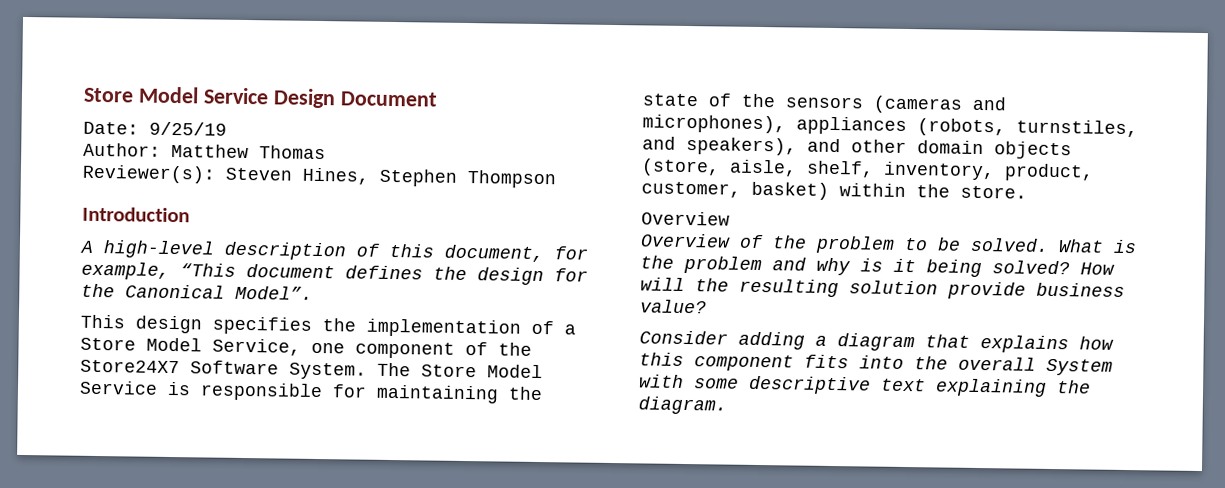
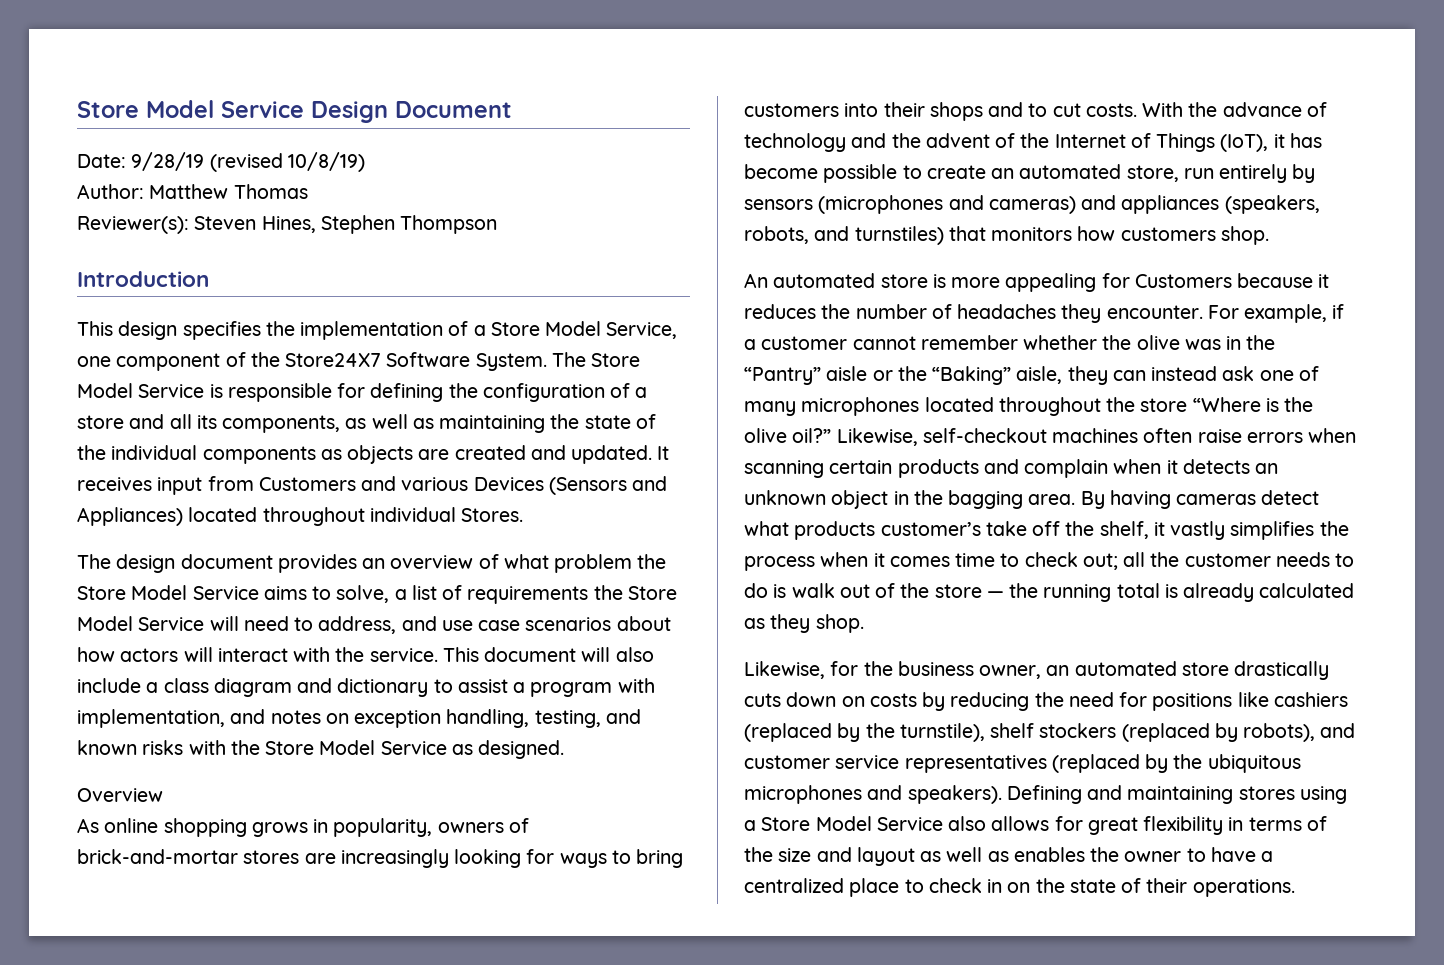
[149,121,227,136] 9/25/19 -> [131,152,365,172] 9/28/19 (revised 10/8/19)
[80,240,588,263] [81,261,588,286] [81,283,313,300] // A high-level description of this document, for example, “This document defines the design for the Canonical Model”. -> (209, 279) none
(367, 391) none -> [370,383,648,402] [77,414,434,433] defining the configuration of a store and all its components, as well as
[785,95,1007,114] [642,114,1138,138] [642,136,1072,160] [641,158,1094,182] [641,181,1027,200] [641,211,730,226] [640,233,1137,254] [640,255,1115,278] [640,277,1125,300] [640,299,707,314] [639,330,1114,354] [639,352,1113,376] [639,374,1091,397] [638,396,727,415] sensors (cameras and microphones), appliances (robots, turnstiles, and speakers), and other domain objects (store, aisle, shelf, inventory, product, customer, basket) within the store. // Overview // Overview of the problem to be solved. What is the problem and why is it being solved? How will the resulting solution provide business value? // Consider adding a diagram that explains how this component fits into the overall System with some descriptive text explaining the diagram. -> [111,445,670,464] [77,476,668,495] [77,507,524,526] [77,554,667,573] [77,585,677,604] [77,616,671,634] [77,647,654,662] [77,678,655,697] [77,709,641,728] [77,740,565,759] [77,788,163,802] [77,818,529,837] [77,849,684,868] [744,102,1327,121] [744,133,1322,152] [744,164,1316,183] [744,195,1320,214] [744,226,1269,245] [744,273,1330,292] [744,304,1345,323] [744,335,1276,350] [744,366,1319,385] [744,397,1314,416] [744,428,1357,446] [744,459,1279,478] [744,490,1320,509] [744,521,1349,540] [744,552,1355,571] [744,583,1355,602] [744,614,864,633] [744,661,1330,680] [744,692,1348,711] [744,723,1356,742] [744,754,1301,773] [744,785,1347,804] [744,816,1327,835] [744,847,1274,866] [744,878,1295,897] individual components as objects are created and updated. It receives input from Customers and various Devices (Sensors and Appliances) located throughout individual Stores. // The design document provides an overview of what problem the Store Model Service aims to solve, a list of requirements the Store Model Service will need to address, and use case scenarios about how actors will interact with the service. This document will also include a class diagram and dictionary to assist a program with implementation, and notes on exception handling, testing, and known risks with the Store Model Service as designed. // Overview // As online shopping grows in popularity, owners of brick-and-mortar stores are increasingly looking for ways to bring customers into their shops and to cut costs. With the advance of technology and the advent of the Internet of Things (IoT), it has become possible to create an automated store, run entirely by sensors (microphones and cameras) and appliances (speakers, robots, and turnstiles) that monitors how customers shop. // An automated store is more appealing for Customers because it reduces the number of headaches they encounter. For example, if a customer cannot remember whether the olive was in the “Pantry” aisle or the “Baking” aisle, they can instead ask one of many microphones located throughout the store “Where is the olive oil?” Likewise, self-checkout machines often raise errors when scanning certain products and complain when it detects an unknown object in the bagging area. By having cameras detect what products customer’s take off the shelf, it vastly simplifies the process when it comes time to check out; all the customer needs to do is walk out of the store — the running total is already calculated as they shop. // Likewise, for the business owner, an automated store drastically cuts down on costs by reducing the need for positions like cashiers (replaced by the turnstile), shelf stockers (replaced by robots), and customer service representatives (replaced by the ubiquitous microphones and speakers). Defining and maintaining stores using a Store Model Service also allows for great flexibility in terms of the size and layout as well as enables the owner to have a centralized place to check in on the state of their operations.

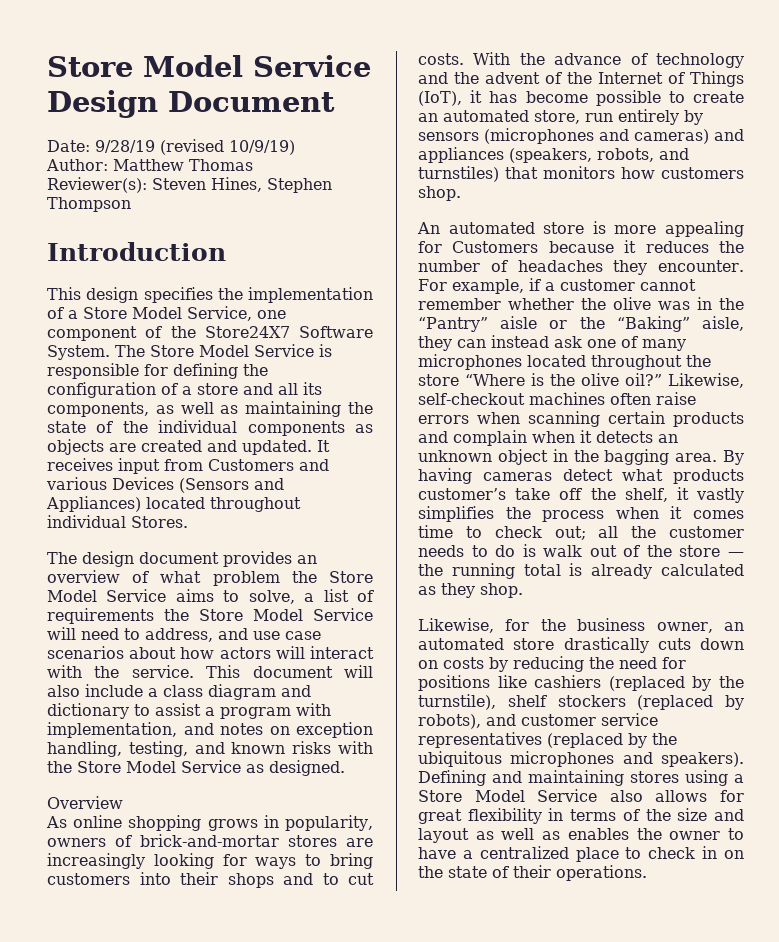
[287,152,365,172] 10/8/19) -> [229,140,295,155] 10/9/19)

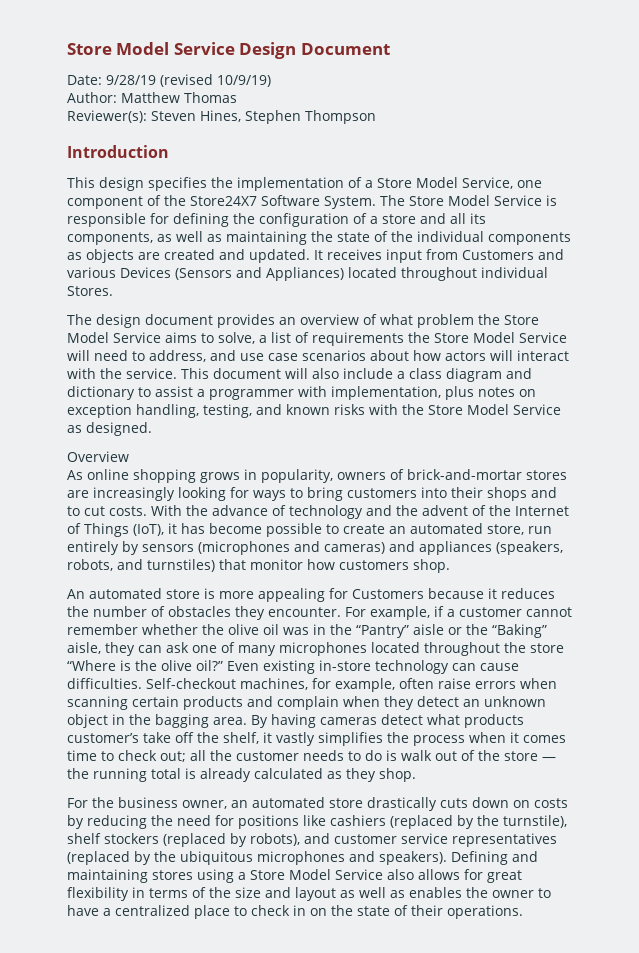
[220,707,291,719] program -> [209,389,294,400] programmer
[183,723,214,735] and -> [445,386,474,400] plus
[543,166,615,179] monitors -> [250,559,303,570] monitor
[517,260,603,272] headaches -> [168,606,231,617] obstacles
(651, 303) none -> [263,624,279,635] oil
[491,335,549,348] instead -> (162, 649) none
[668,373,744,388] [418,392,605,405] Likewise, self-checkout machines -> [227,660,519,674] [67,678,395,692] Even existing in-store technology can cause difficulties. Self-checkout machines, for example,
[580,430,653,443] it detects -> [384,696,459,710] they detect
[418,618,530,633] Likewise, for -> [67,798,88,808] For

